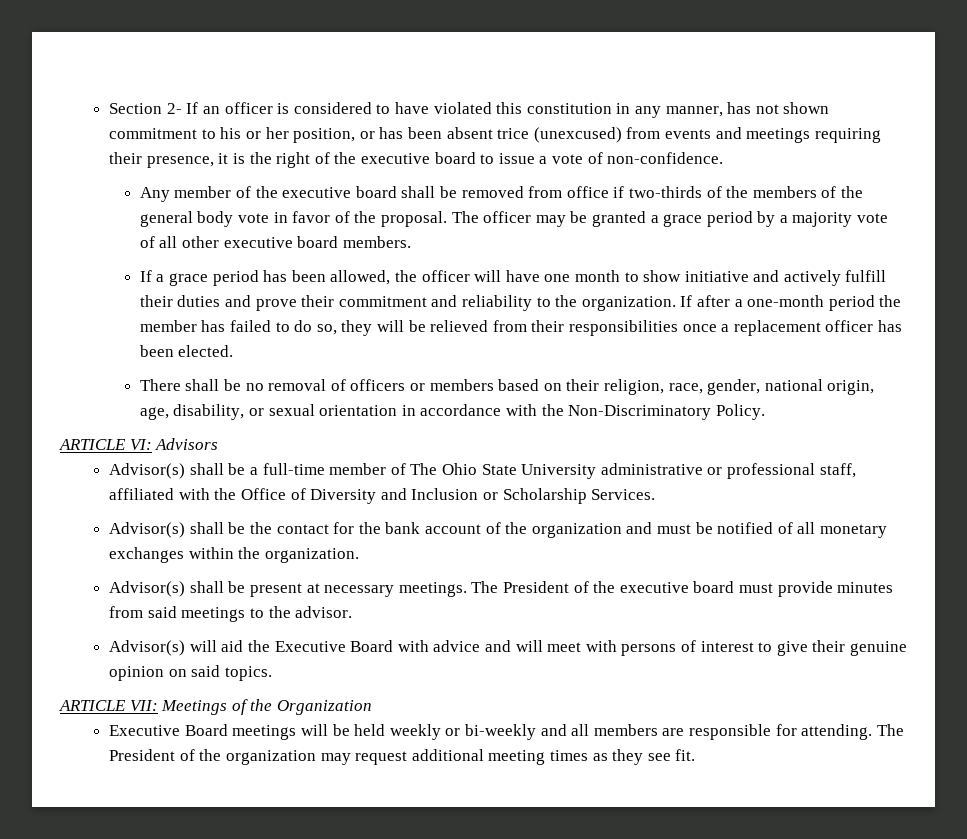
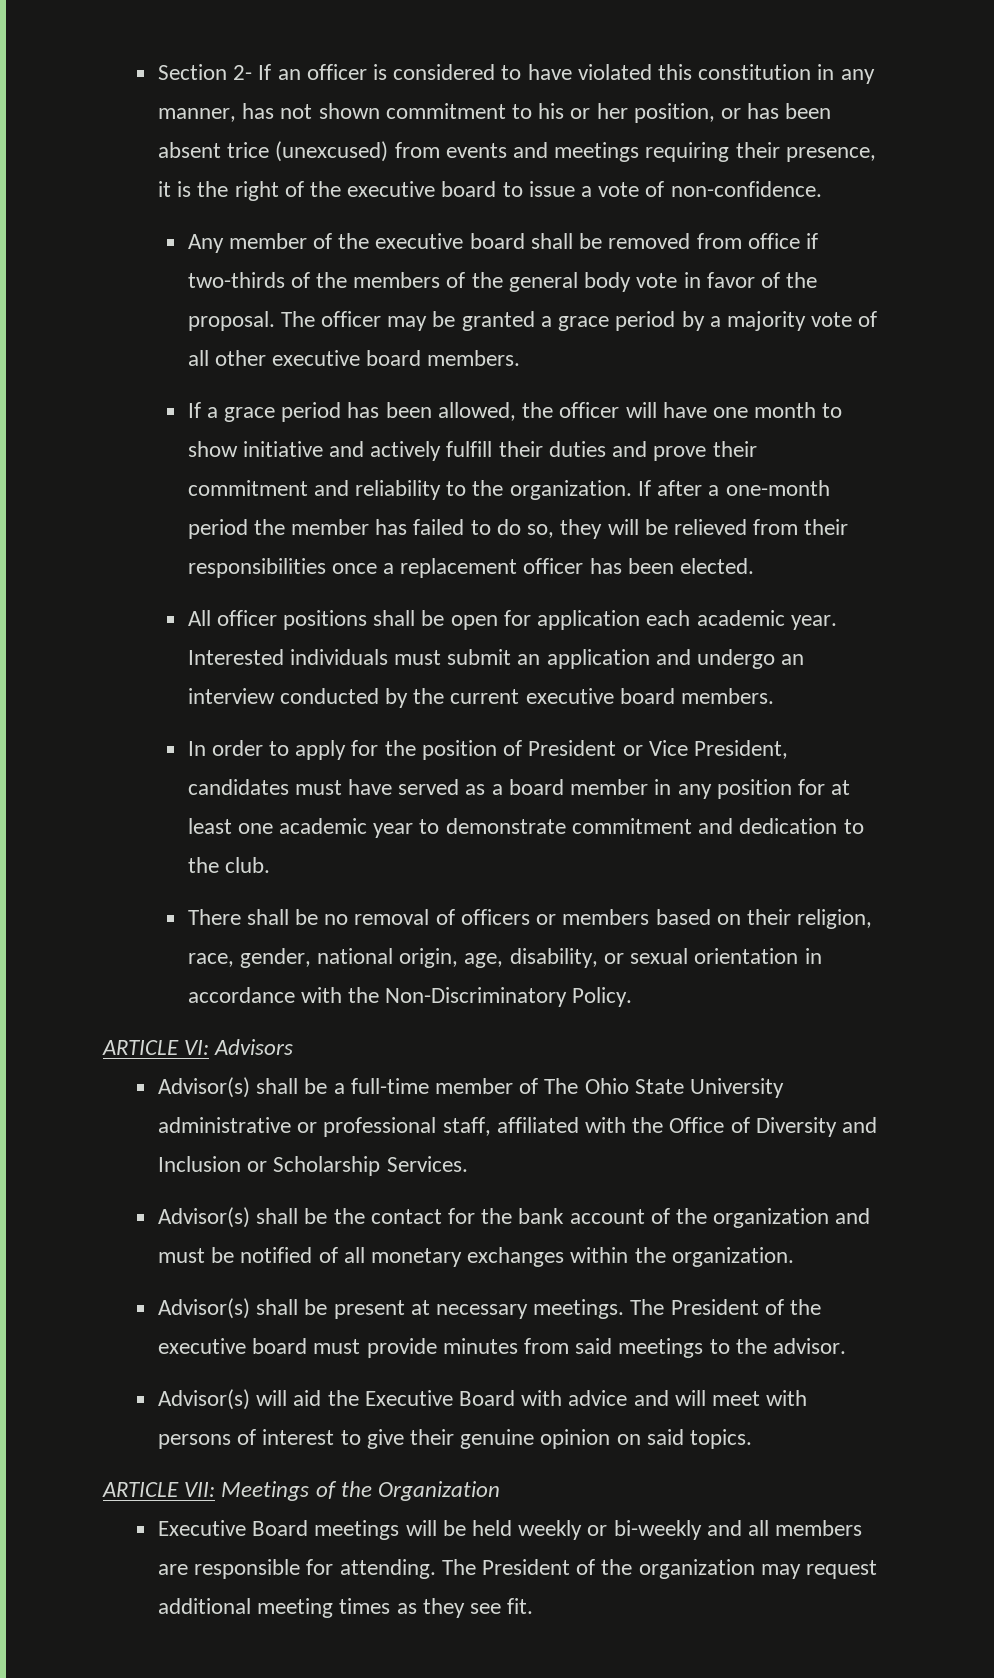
(234, 351) none -> [187,610,837,630] [187,649,805,669] [187,688,775,708] [187,740,788,760] [187,779,851,799] [187,818,864,838] [187,857,270,873] // All officer positions shall be open for application each academic year. Interested individuals must submit an application and undergo an interview conducted by the current executive board members. // In order to apply for the position of President or Vice President, candidates must have served as a board member in any position for at least one academic year to demonstrate commitment and dedication to the club.

